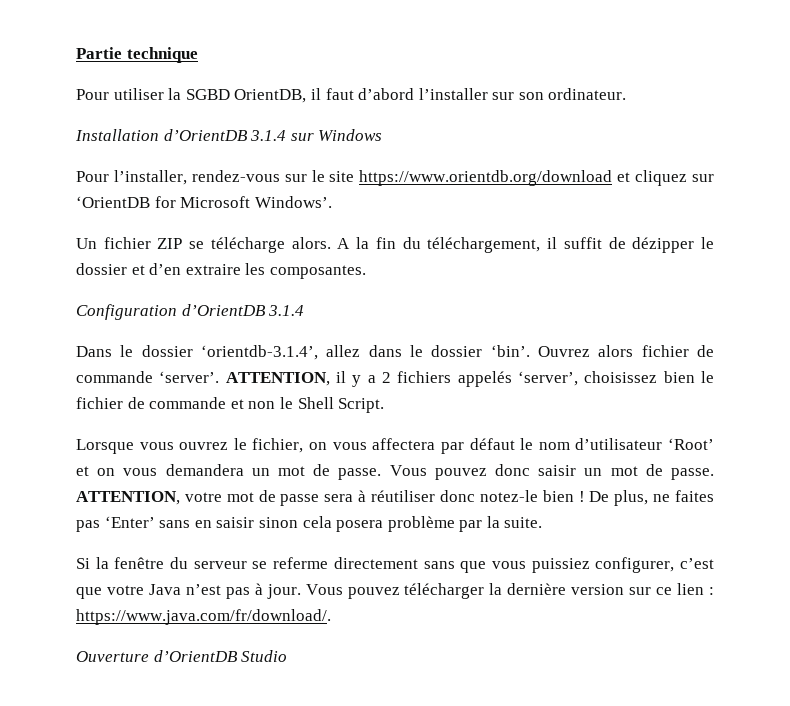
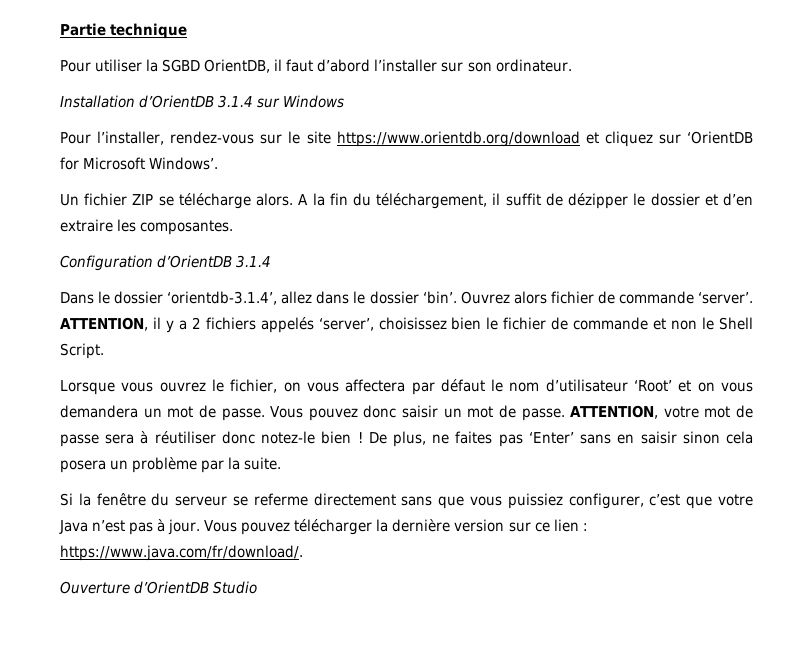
(384, 526) none -> [110,460,129,470] un

